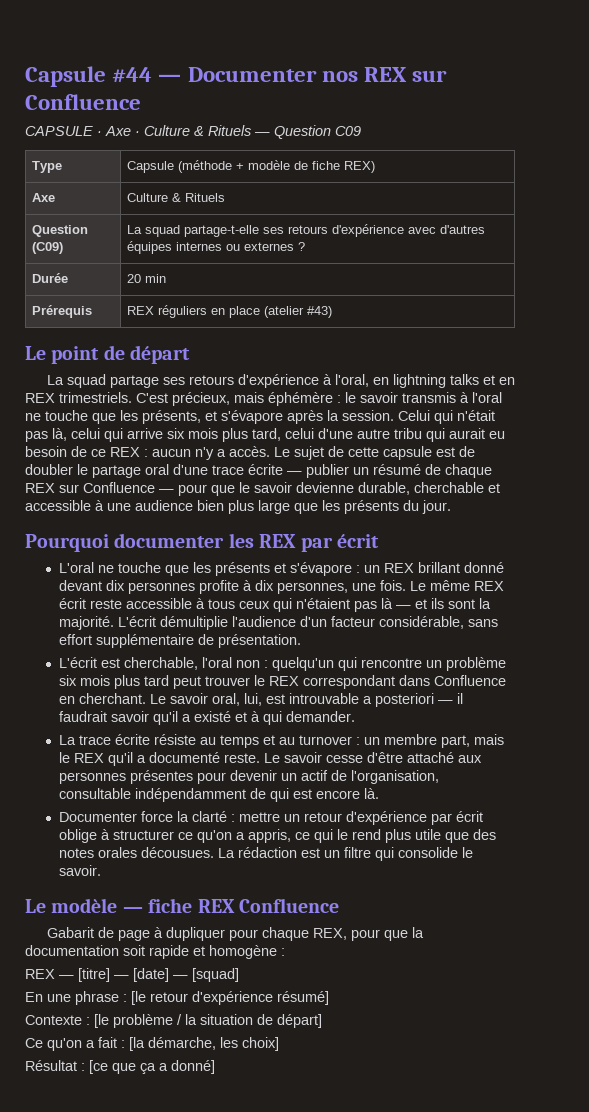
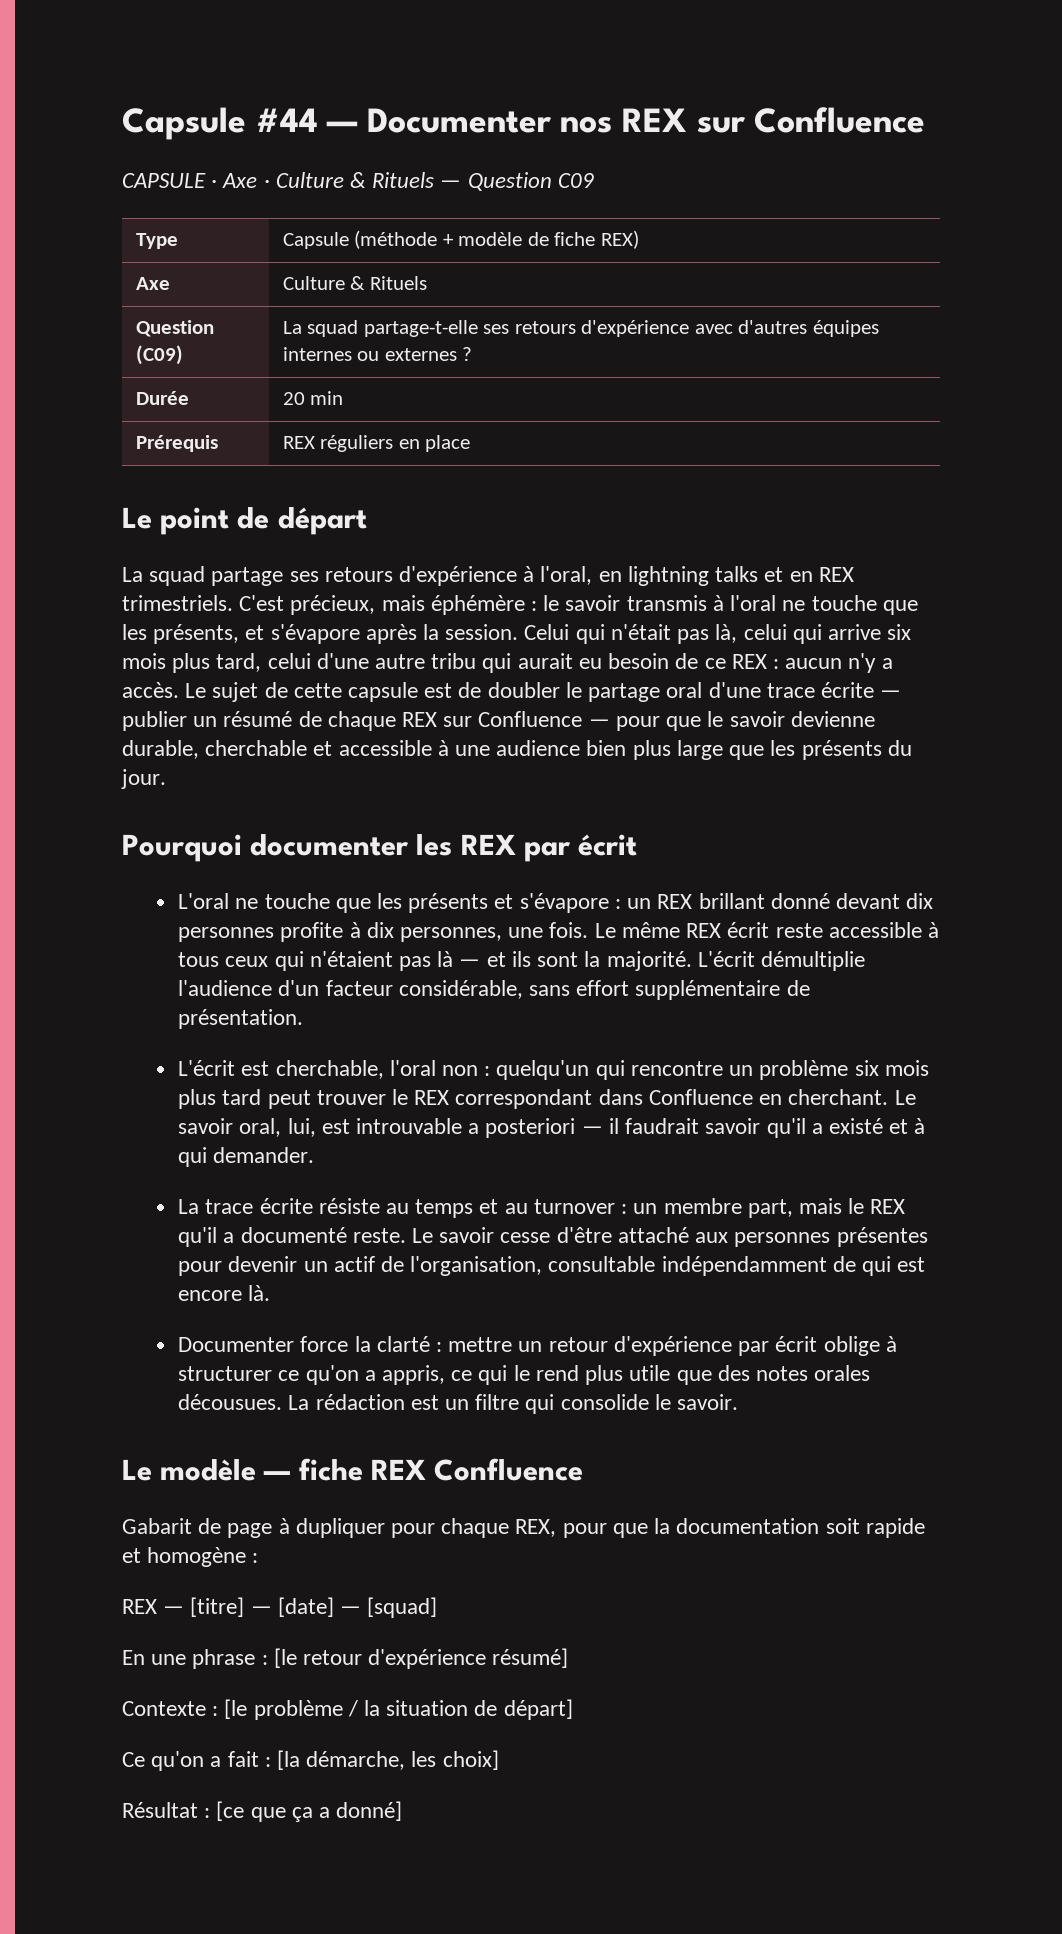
[264,306,333,318] (atelier #43) -> (471, 443) none

